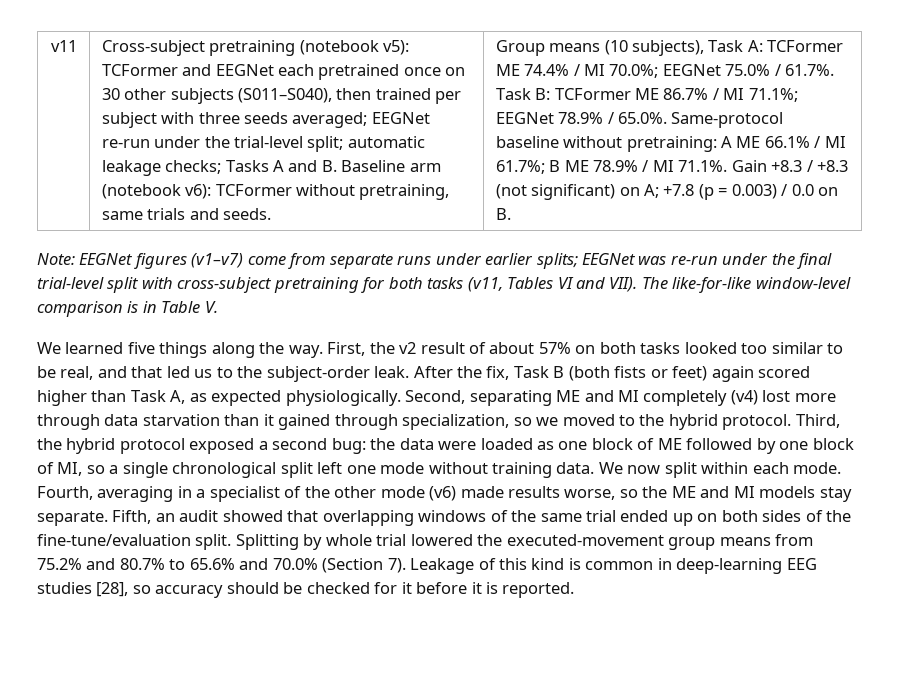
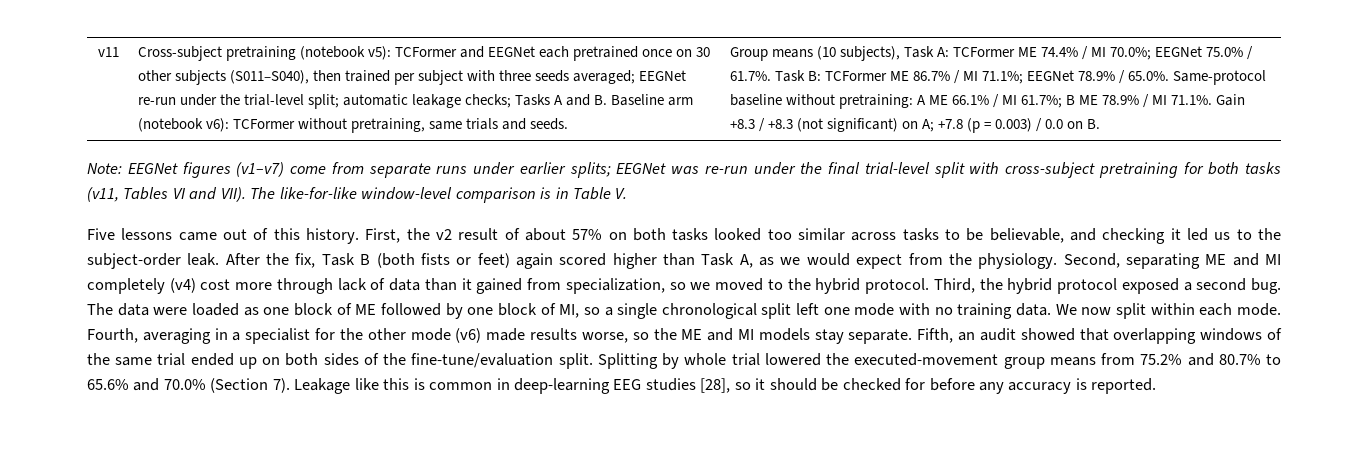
[37,342,323,358] We learned five things along the way. -> [87,228,359,244] Five lessons came out of this history.
[827,343,844,354] [37,366,163,380] to be real, and that -> [851,228,1181,244] across tasks to be believable, and checking it
[211,390,401,406] expected physiologically. -> [780,253,1058,269] we would expect from the physiology.
[762,390,791,402] lost -> [200,279,231,290] cost
[104,414,220,426] data starvation -> [337,278,421,291] lack of data
[334,414,398,430] through -> [527,278,562,290] from
[331,438,396,454] bug: the -> [1251,278,1281,294] [87,303,113,315] bug. The
[428,462,488,474] without -> [899,303,953,315] with no
[284,486,302,498] of -> [315,328,336,340] for
[478,558,565,570] of this kind -> [354,378,410,390] like this
[155,585,224,598] accuracy -> [755,378,766,390] it
[401,582,482,594] it before it -> [929,378,1072,394] before any accuracy

